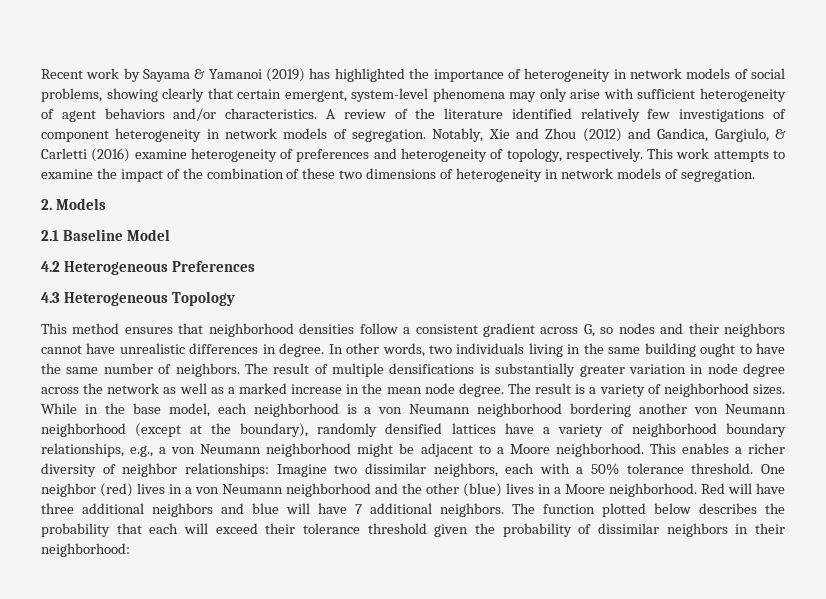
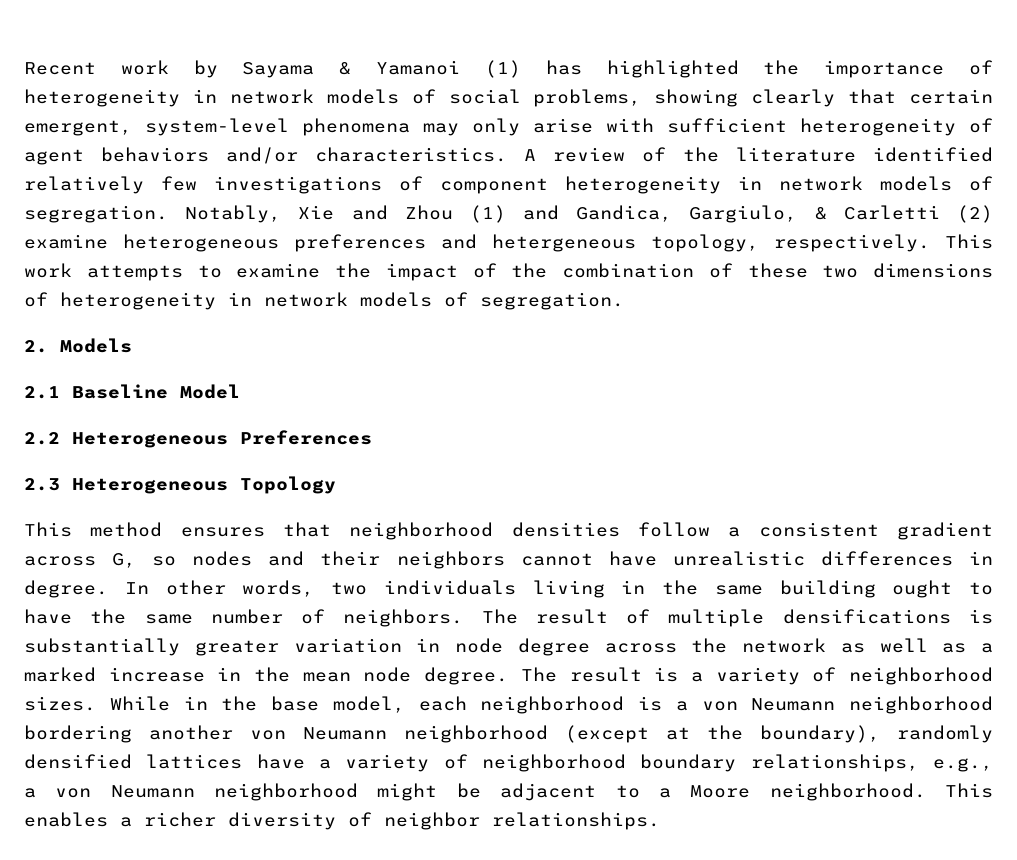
[266,68,306,82] (2019) -> [484,60,521,78] (1)
[582,128,622,142] (2012) -> [469,205,506,223] (1)
[91,148,504,162] (2016) examine heterogeneity of preferences and heterogeneity of -> [956,205,993,223] [24,234,636,252] (2) examine heterogeneous preferences and hetergeneous
[41,261,60,272] 4.2 -> [24,432,60,445] 2.2
[41,292,60,303] 4.3 -> [24,478,60,491] 2.3
[184,463,785,477] [41,483,785,497] [41,503,785,517] [41,523,785,537] [41,543,130,557] relationships: Imagine two dissimilar neighbors, each with a 50% tolerance threshold. One neighbor (red) lives in a von Neumann neighborhood and the other (blue) lives in a Moore neighborhood. Red will have three additional neighbors and blue will have 7 additional neighbors. The function plotted below describes the probability that each will exceed their tolerance threshold given the probability of dissimilar neighbors in their neighborhood: -> [492,812,660,830] relationships.

